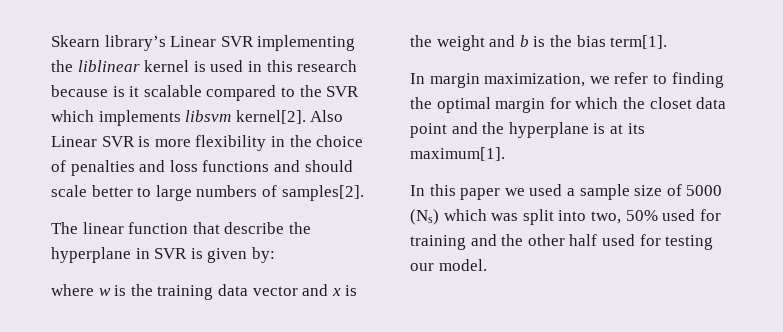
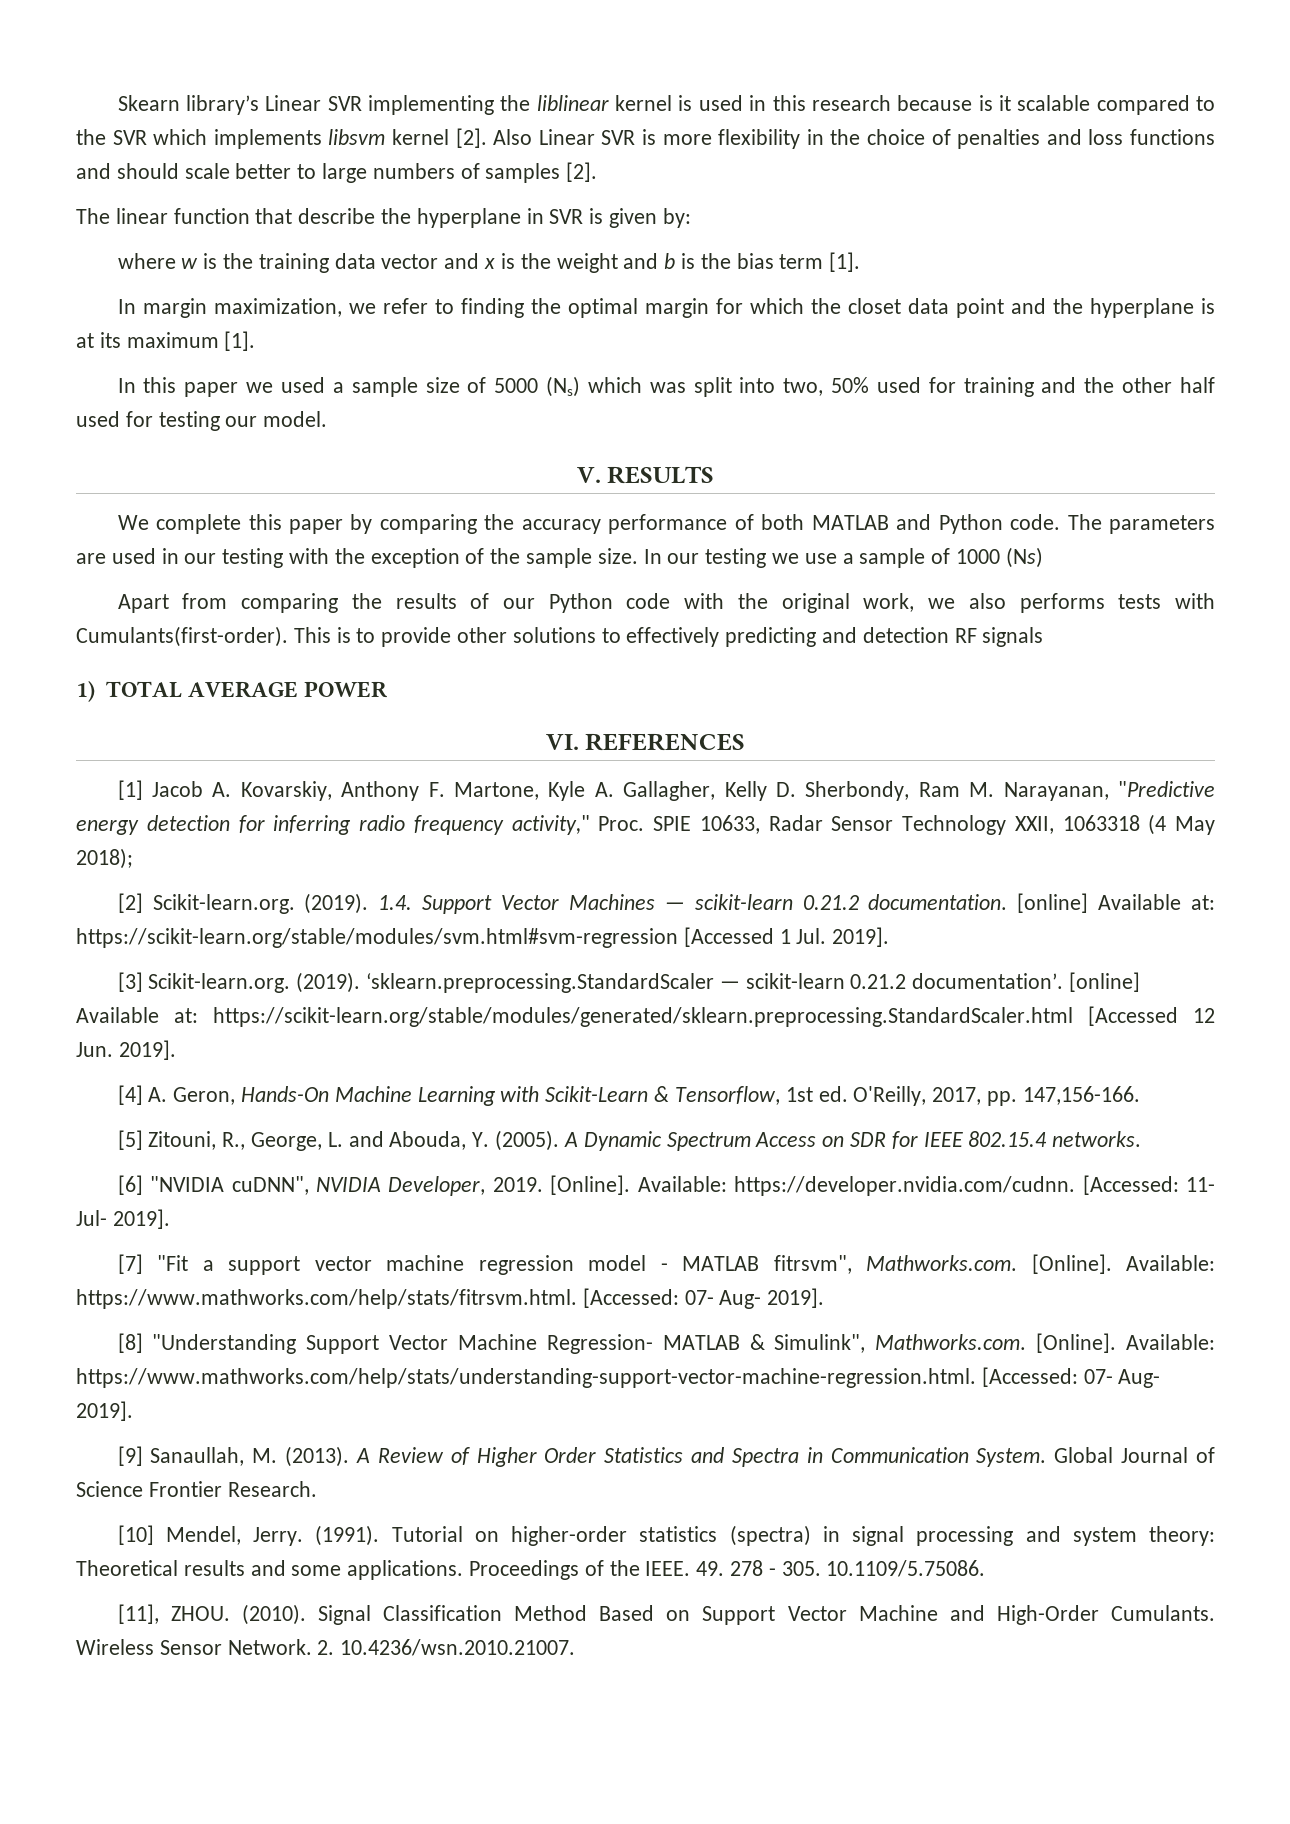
[235,110,306,124] kernel[2]. -> [392,128,487,148] kernel [2].
[281,185,364,201] samples[2]. -> [485,162,598,183] samples [2].
[610,35,668,49] term[1]. -> [779,252,861,272] term [1].
[410,147,505,161] maximum[1]. -> [126,331,256,351] maximum [1].
(487, 265) none -> [576,466,715,484] [117,514,1215,534] [76,547,1043,568] [117,593,1215,613] [76,626,1044,647] [76,681,387,702] [545,733,746,751] [117,780,1215,801] [76,814,1215,835] [76,848,133,869] [117,893,1215,914] [76,927,890,948] [117,972,1141,993] [76,1006,1215,1027] [76,1040,176,1060] [117,1085,1140,1106] [117,1130,1142,1151] [117,1175,1216,1196] [76,1209,170,1229] [117,1254,1215,1275] [76,1288,825,1309] [117,1333,1216,1354] [76,1367,1161,1388] [76,1401,133,1421] [117,1446,1215,1467] [76,1481,317,1497] [117,1525,1215,1546] [76,1560,986,1580] [117,1604,1215,1625] [76,1639,576,1656] // V. RESULTS // We complete this paper by comparing the accuracy performance of both MATLAB and Python code. The parameters are used in our testing with the exception of the sample size. In our testing we use a sample of 1000 (Ns) // Apart from comparing the results of our Python code with the original work, we also performs tests with Cumulants(first-order). This is to provide other solutions to effectively predicting and detection RF signals // 1) TOTAL AVERAGE POWER // VI. REFERENCES // [1] Jacob A. Kovarskiy, Anthony F. Martone, Kyle A. Gallagher, Kelly D. Sherbondy, Ram M. Narayanan, "Predictive energy detection for inferring radio frequency activity," Proc. SPIE 10633, Radar Sensor Technology XXII, 1063318 (4 May 2018); // [2] Scikit-learn.org. (2019). 1.4. Support Vector Machines — scikit-learn 0.21.2 documentation. [online] Available at: https://scikit-learn.org/stable/modules/svm.html#svm-regression [Accessed 1 Jul. 2019]. // [3] Scikit-learn.org. (2019). ‘sklearn.preprocessing.StandardScaler — scikit-learn 0.21.2 documentation’. [online] Available at: https://scikit-learn.org/stable/modules/generated/sklearn.preprocessing.StandardScaler.html [Accessed 12 Jun. 2019]. // [4] A. Geron, Hands-On Machine Learning with Scikit-Learn & Tensorflow, 1st ed. O'Reilly, 2017, pp. 147,156-166. // [5] Zitouni, R., George, L. and Abouda, Y. (2005). A Dynamic Spectrum Access on SDR for IEEE 802.15.4 networks. // [6] "NVIDIA cuDNN", NVIDIA Developer, 2019. [Online]. Available: https://developer.nvidia.com/cudnn. [Accessed: 11- Jul- 2019]. // [7] "Fit a support vector machine regression model - MATLAB fitrsvm", Mathworks.com. [Online]. Available: https://www.mathworks.com/help/stats/fitrsvm.html. [Accessed: 07- Aug- 2019]. // [8] "Understanding Support Vector Machine Regression- MATLAB & Simulink", Mathworks.com. [Online]. Available: https://www.mathworks.com/help/stats/understanding-support-vector-machine-regression.html. [Accessed: 07- Aug- 2019]. // [9] Sanaullah, M. (2013). A Review of Higher Order Statistics and Spectra in Communication System. Global Journal of Science Frontier Research. // [10] Mendel, Jerry. (1991). Tutorial on higher-order statistics (spectra) in signal processing and system theory: Theoretical results and some applications. Proceedings of the IEEE. 49. 278 - 305. 10.1109/5.75086. // [11], ZHOU. (2010). Signal Classification Method Based on Support Vector Machine and High-Order Cumulants. Wireless Sensor Network. 2. 10.4236/wsn.2010.21007.

